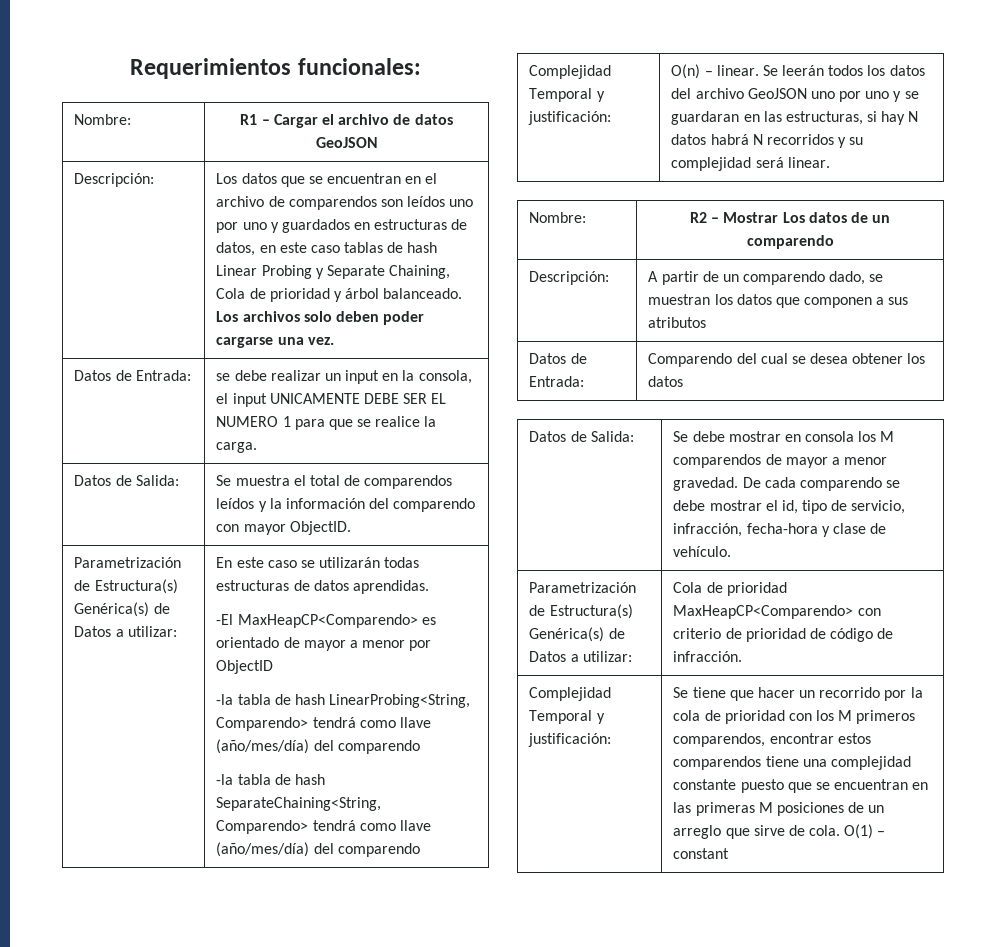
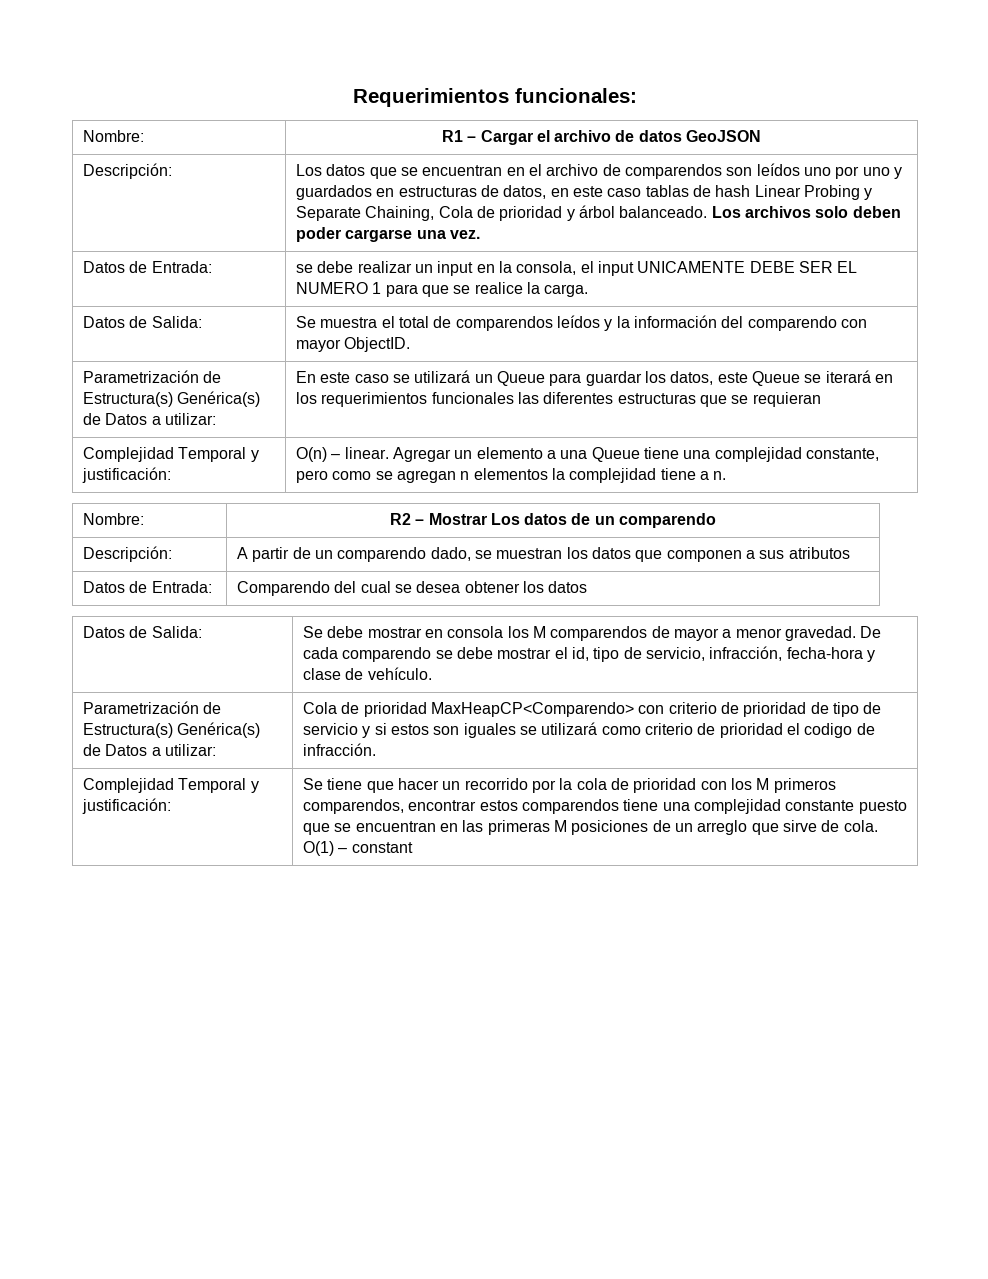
[319,557,420,568] [216,580,429,594] [216,614,436,628] [216,637,432,651] [216,660,274,674] [216,694,471,708] [216,717,431,731] [216,739,420,754] [216,774,325,785] [216,797,382,811] [216,820,431,834] [216,842,420,857] utilizarán todas estructuras de datos aprendidas. // -El MaxHeapCP<Comparendo> es orientado de mayor a menor por ObjectID // -la tabla de hash LinearProbing<String, Comparendo> tendrá como llave (año/mes/día) del comparendo // -la tabla de hash SeparateChaining<String, Comparendo> tendrá como llave (año/mes/día) del comparendo -> [414,370,893,386] [296,392,821,407] utilizará un Queue para guardar los datos, este Queue se iterará en los requerimientos funcionales las diferentes estructuras que se requieran
[762,65,925,76] [671,88,919,102] [671,111,919,125] [671,134,864,148] [671,157,830,171] Se leerán todos los datos del archivo GeoJSON uno por uno y se guardaran en las estructuras, si hay N datos habrá N recorridos y su complejidad será linear. -> [392,447,879,462] [296,468,727,483] Agregar un elemento a una Queue tiene una complejidad constante, pero como se agregan n elementos la complejidad tiene a n.
[830,628,874,642] código -> [832,702,882,717] [303,722,853,738] tipo de servicio y si estos son iguales se utilizará como criterio de prioridad el codigo

